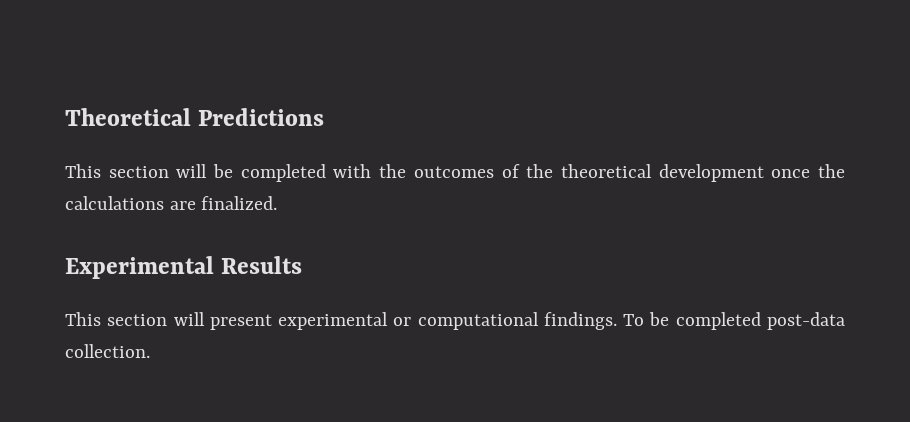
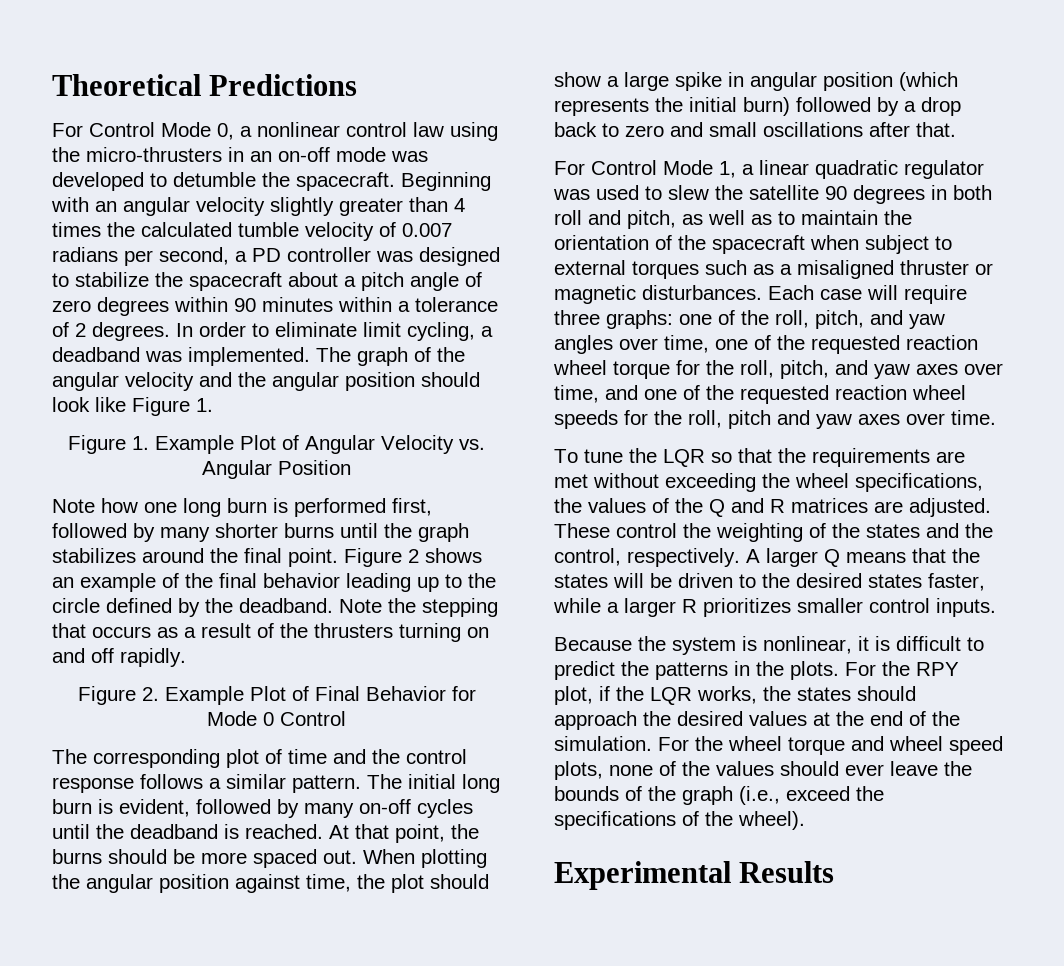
[65,164,845,182] [65,196,278,210] [65,256,303,279] [65,312,845,330] [65,344,150,358] This section will be completed with the outcomes of the theoretical development once the calculations are finalized. // Experimental Results // This section will present experimental or computational findings. To be completed post-data collection. -> [52,122,498,141] [52,147,428,162] [52,172,491,191] [51,197,465,216] [52,222,452,241] [52,247,500,266] [52,272,482,291] [52,297,498,316] [52,322,493,341] [52,347,465,366] [52,372,480,391] [52,397,213,416] [68,435,485,454] [202,460,351,479] [52,498,432,517] [52,523,469,542] [52,548,482,567] [52,573,496,592] [52,598,498,617] [52,623,489,642] [52,648,186,667] [77,686,476,705] [207,711,346,726] [52,749,467,768] [52,774,500,793] [52,799,473,818] [52,824,479,843] [52,849,487,868] [52,874,489,893] [554,72,958,91] [554,97,961,116] [554,122,956,137] [554,160,984,179] [553,185,992,204] [554,210,912,229] [554,235,952,254] [554,260,993,279] [554,285,967,304] [554,310,945,329] [554,335,978,354] [553,360,1003,379] [554,385,966,404] [554,410,996,429] [554,448,965,467] [554,473,983,492] [554,498,991,517] [554,523,993,542] [554,548,980,567] [554,573,985,591] [553,598,996,617] [554,636,984,655] [554,661,959,680] [554,686,916,705] [554,711,960,730] [554,736,1003,755] [554,761,972,780] [554,786,884,805] [554,811,805,830] [554,861,835,890] For Control Mode 0, a nonlinear control law using the micro-thrusters in an on-off mode was developed to detumble the spacecraft. Beginning with an angular velocity slightly greater than 4 times the calculated tumble velocity of 0.007 radians per second, a PD controller was designed to stabilize the spacecraft about a pitch angle of zero degrees within 90 minutes within a tolerance of 2 degrees. In order to eliminate limit cycling, a deadband was implemented. The graph of the angular velocity and the angular position should look like Figure 1. // Figure 1. Example Plot of Angular Velocity vs. Angular Position // Note how one long burn is performed first, followed by many shorter burns until the graph stabilizes around the final point. Figure 2 shows an example of the final behavior leading up to the circle defined by the deadband. Note the stepping that occurs as a result of the thrusters turning on and off rapidly. // Figure 2. Example Plot of Final Behavior for Mode 0 Control // The corresponding plot of time and the control response follows a similar pattern. The initial long burn is evident, followed by many on-off cycles until the deadband is reached. At that point, the burns should be more spaced out. When plotting the angular position against time, the plot should show a large spike in angular position (which represents the initial burn) followed by a drop back to zero and small oscillations after that. // For Control Mode 1, a linear quadratic regulator was used to slew the satellite 90 degrees in both roll and pitch, as well as to maintain the orientation of the spacecraft when subject to external torques such as a misaligned thruster or magnetic disturbances. Each case will require three graphs: one of the roll, pitch, and yaw angles over time, one of the requested reaction wheel torque for the roll, pitch, and yaw axes over time, and one of the requested reaction wheel speeds for the roll, pitch and yaw axes over time. // To tune the LQR so that the requirements are met without exceeding the wheel specifications, the values of the Q and R matrices are adjusted. These control the weighting of the states and the control, respectively. A larger Q means that the states will be driven to the desired states faster, while a larger R prioritizes smaller control inputs. // Because the system is nonlinear, it is difficult to predict the patterns in the plots. For the RPY plot, if the LQR works, the states should approach the desired values at the end of the simulation. For the wheel torque and wheel speed plots, none of the values should ever leave the bounds of the graph (i.e., exceed the specifications of the wheel). // Experimental Results

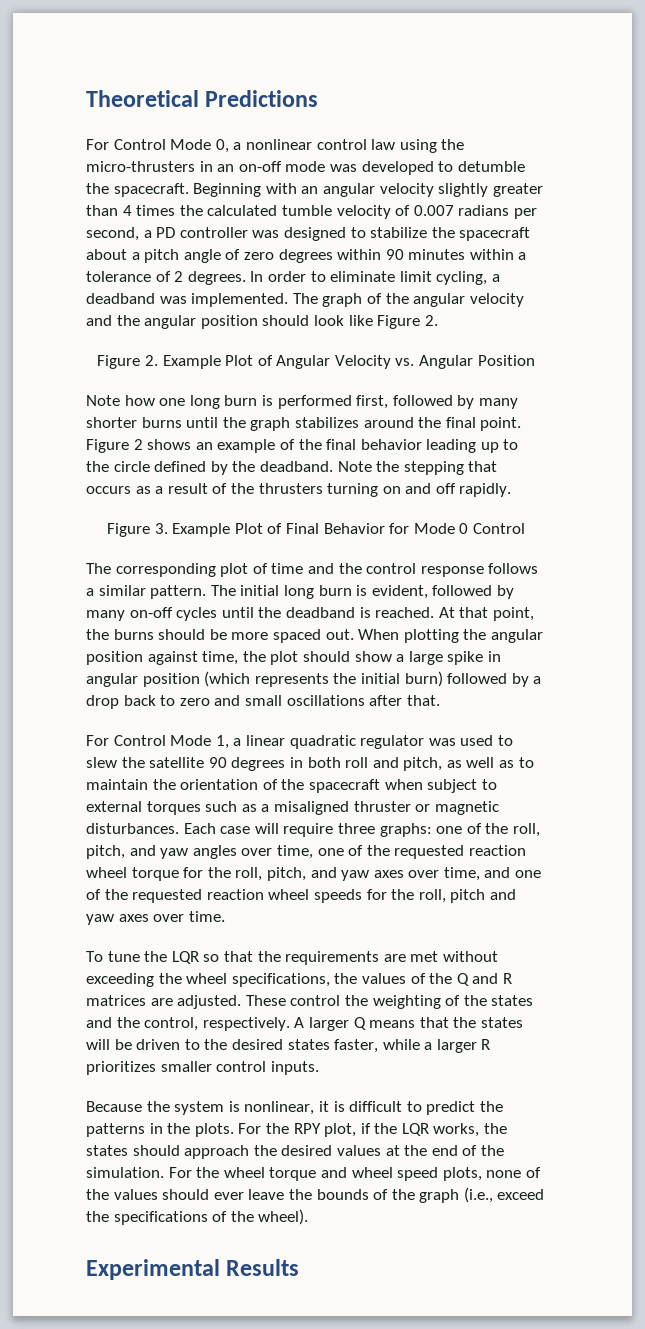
[196,398,213,412] [68,435,149,454] 1. // Figure 1. -> [424,315,438,326] [97,355,158,369] 2. // Figure 2.
[141,687,159,701] 2. -> [154,523,168,534] 3.

